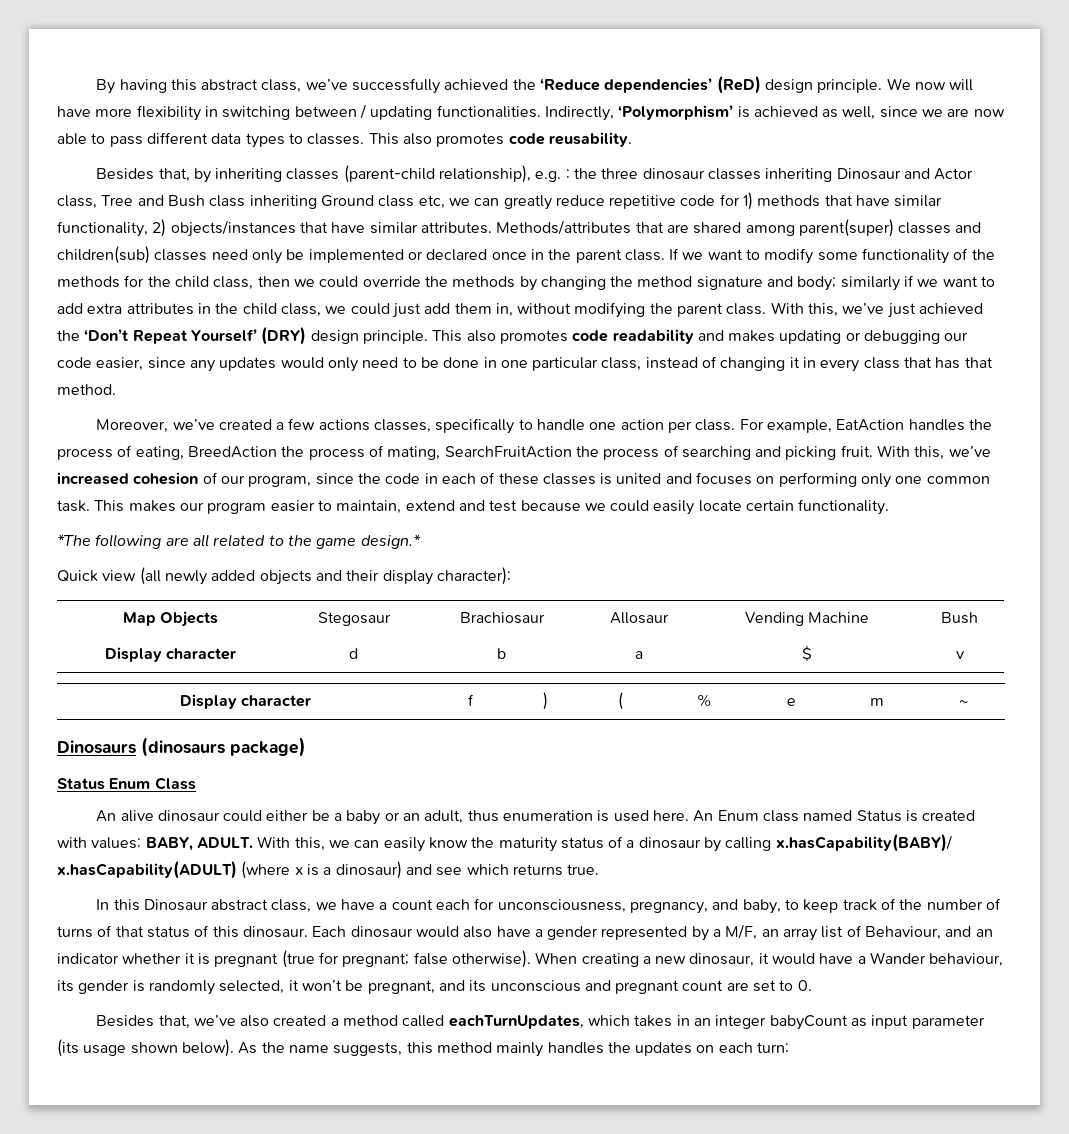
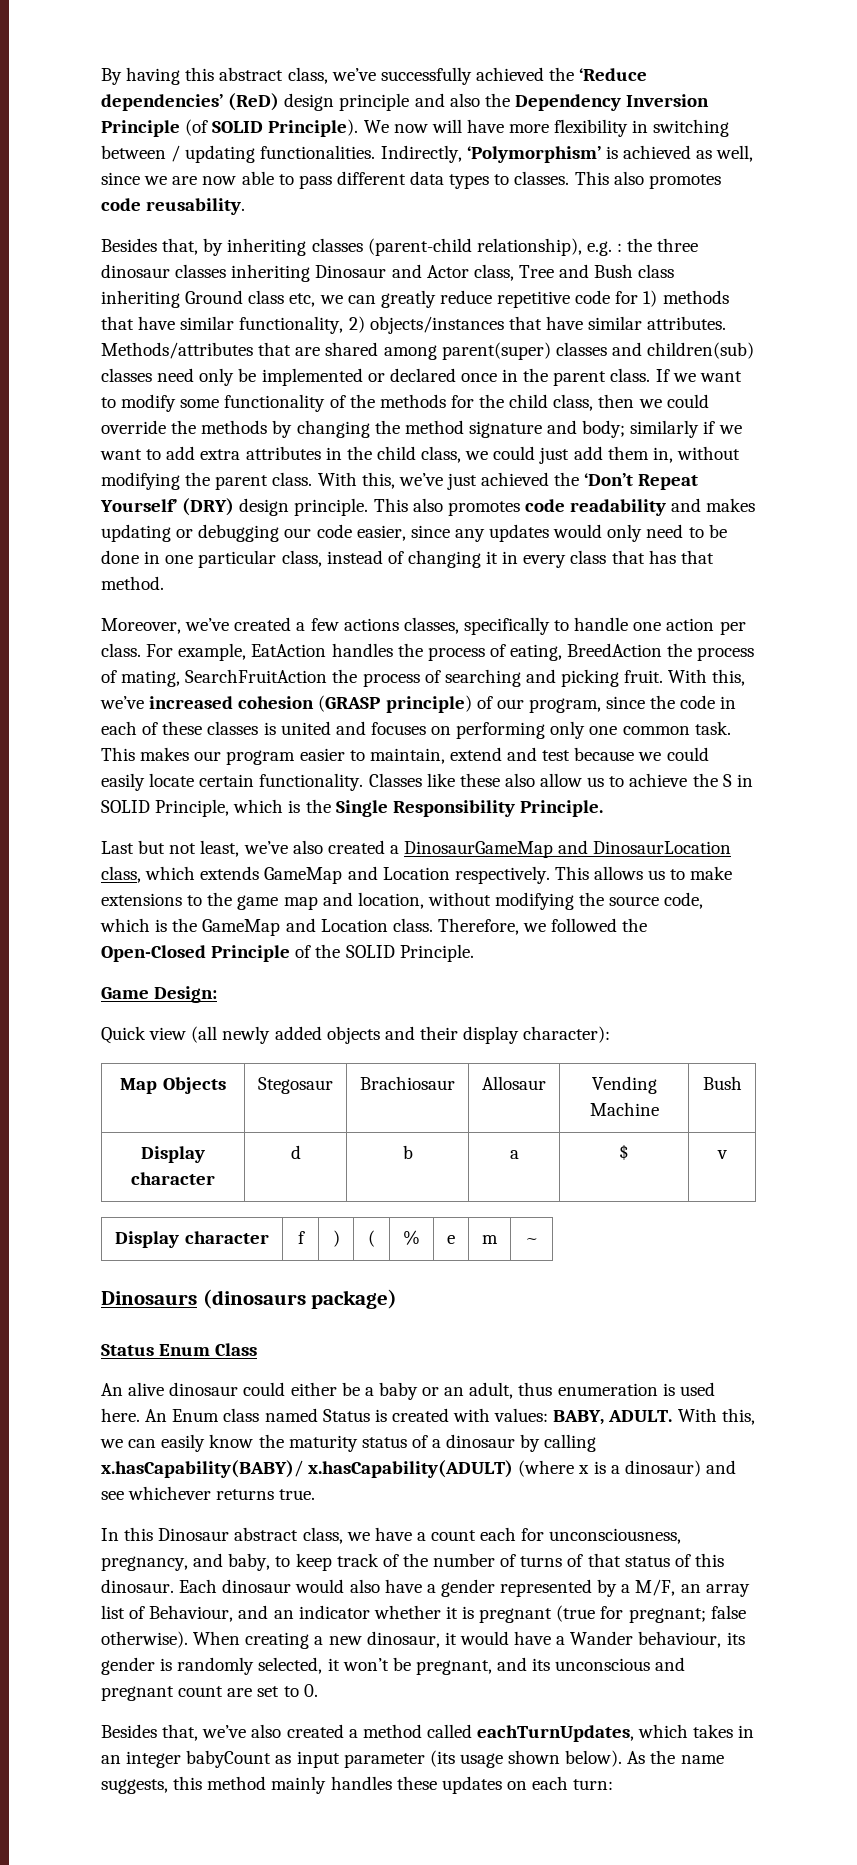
[817,79,883,93] principle. -> [339,93,710,111] [101,119,359,137] principle and also the Dependency Inversion Principle (of SOLID Principle).
(199, 478) none -> [318,695,472,713] (GRASP principle)
[57,534,421,549] // *The following are all related to the game design.* -> [368,773,753,787] [101,799,603,817] [101,840,732,858] [101,866,733,884] [101,892,704,910] [100,918,648,936] [101,944,474,962] [101,986,218,1003] Classes like these also allow us to achieve the S in SOLID Principle, which is the Single Responsibility Principle. // Last but not least, we’ve also created a DinosaurGameMap and DinosaurLocation class, which extends GameMap and Location respectively. This allows us to make extensions to the game map and location, without modifying the source code, which is the GameMap and Location class. Therefore, we followed the Open-Closed Principle of the SOLID Principle. // Game Design:
[466,864,509,875] which -> [128,1486,212,1500] whichever
[607,1042,631,1053] the -> [396,1776,437,1790] these

